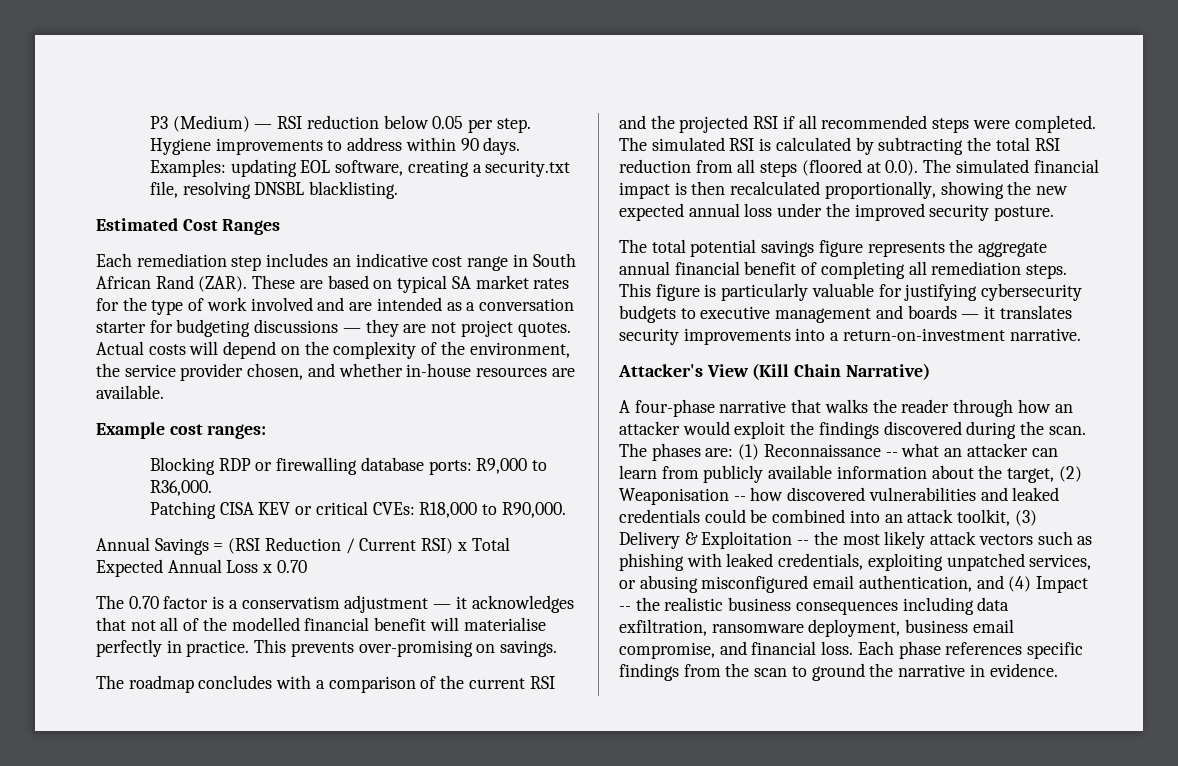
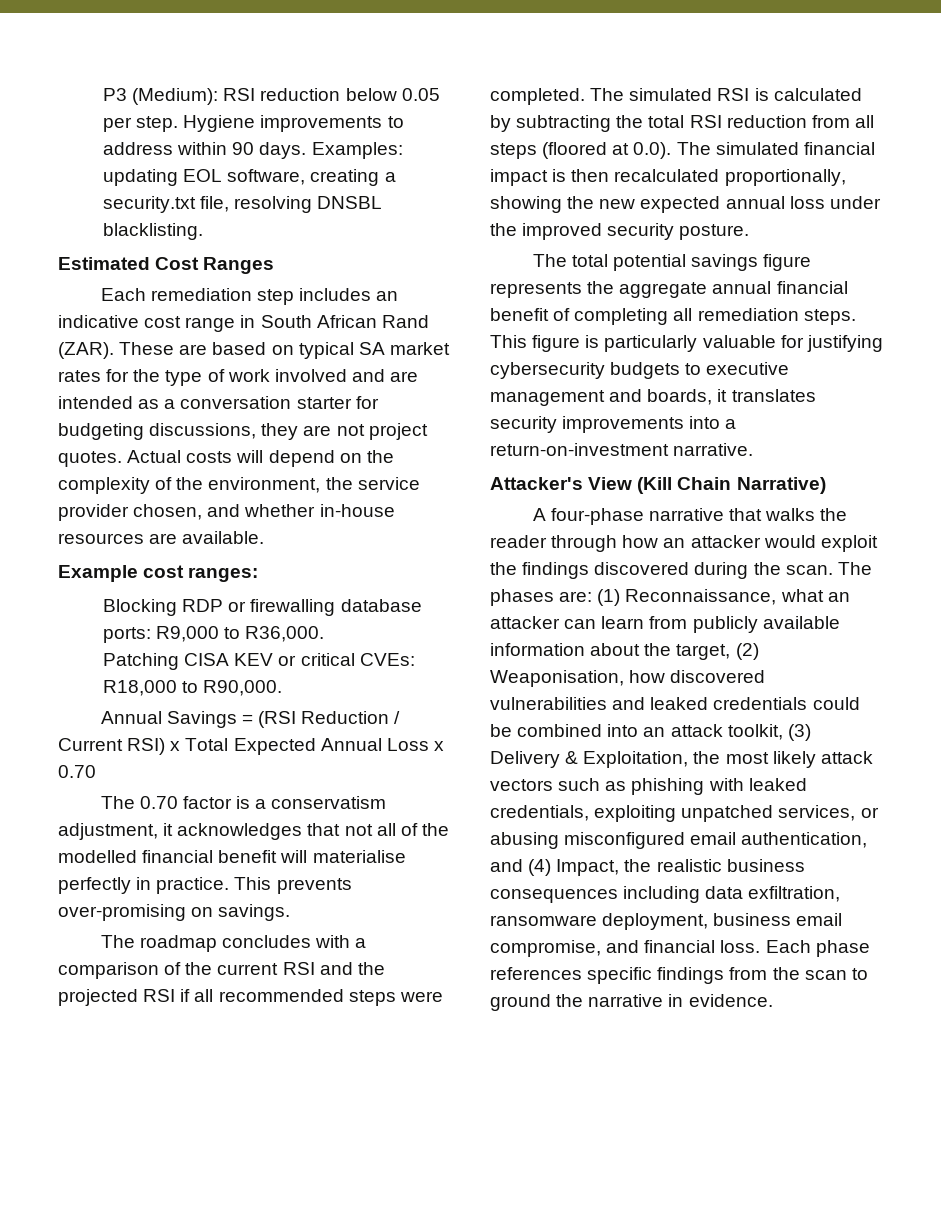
[172,115,273,132] (Medium) — -> [132,88,219,105] (Medium):
[254,319,361,333] discussions — -> [149,423,257,439] discussions,
[344,595,452,613] adjustment — -> [58,823,158,840] adjustment,
[907,305,980,319] boards — -> [647,389,713,405] boards,
[763,444,898,457] Reconnaissance -- -> [625,589,777,605] Reconnaissance,
[619,488,746,505] Weaponisation -- -> [490,670,624,687] Weaponisation,
[701,531,810,549] Exploitation -- -> [583,751,689,768] Exploitation,
[1036,576,1089,593] [619,606,631,611] Impact -- -> [556,859,620,876] Impact,

